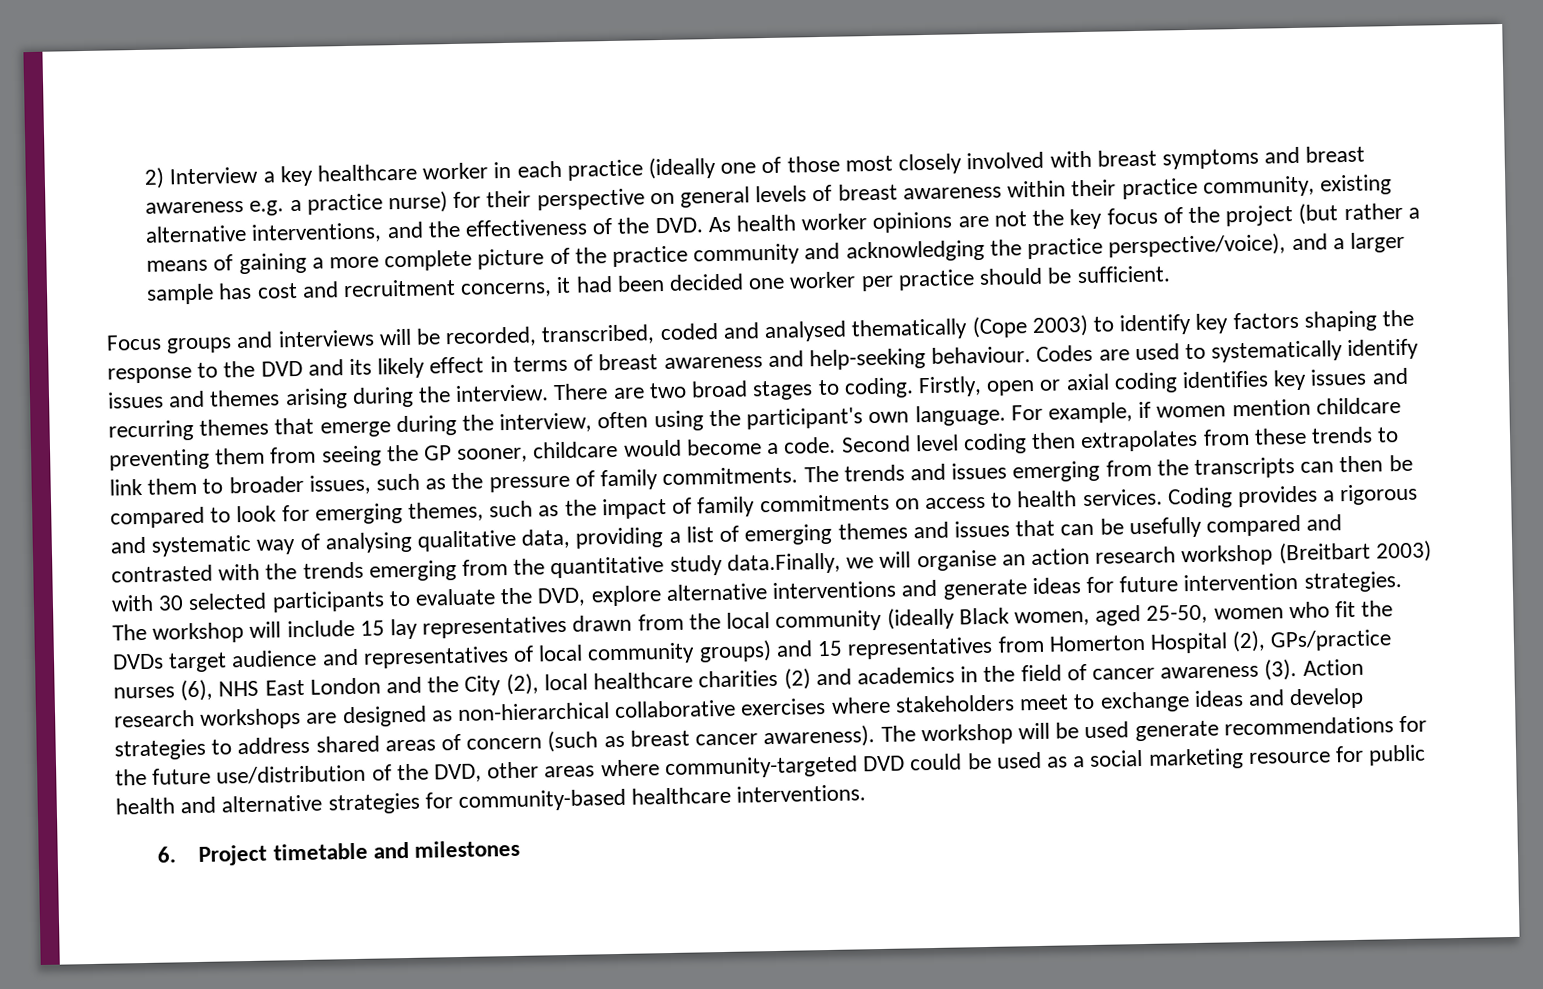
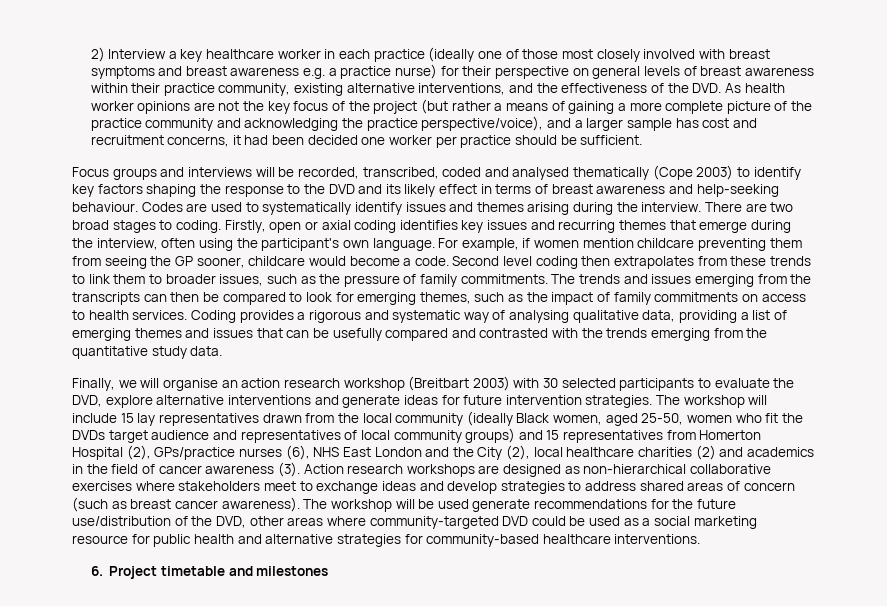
[726,552,841,575] data.Finally, -> [190,346,223,356] [72,378,115,391] data. // Finally,

